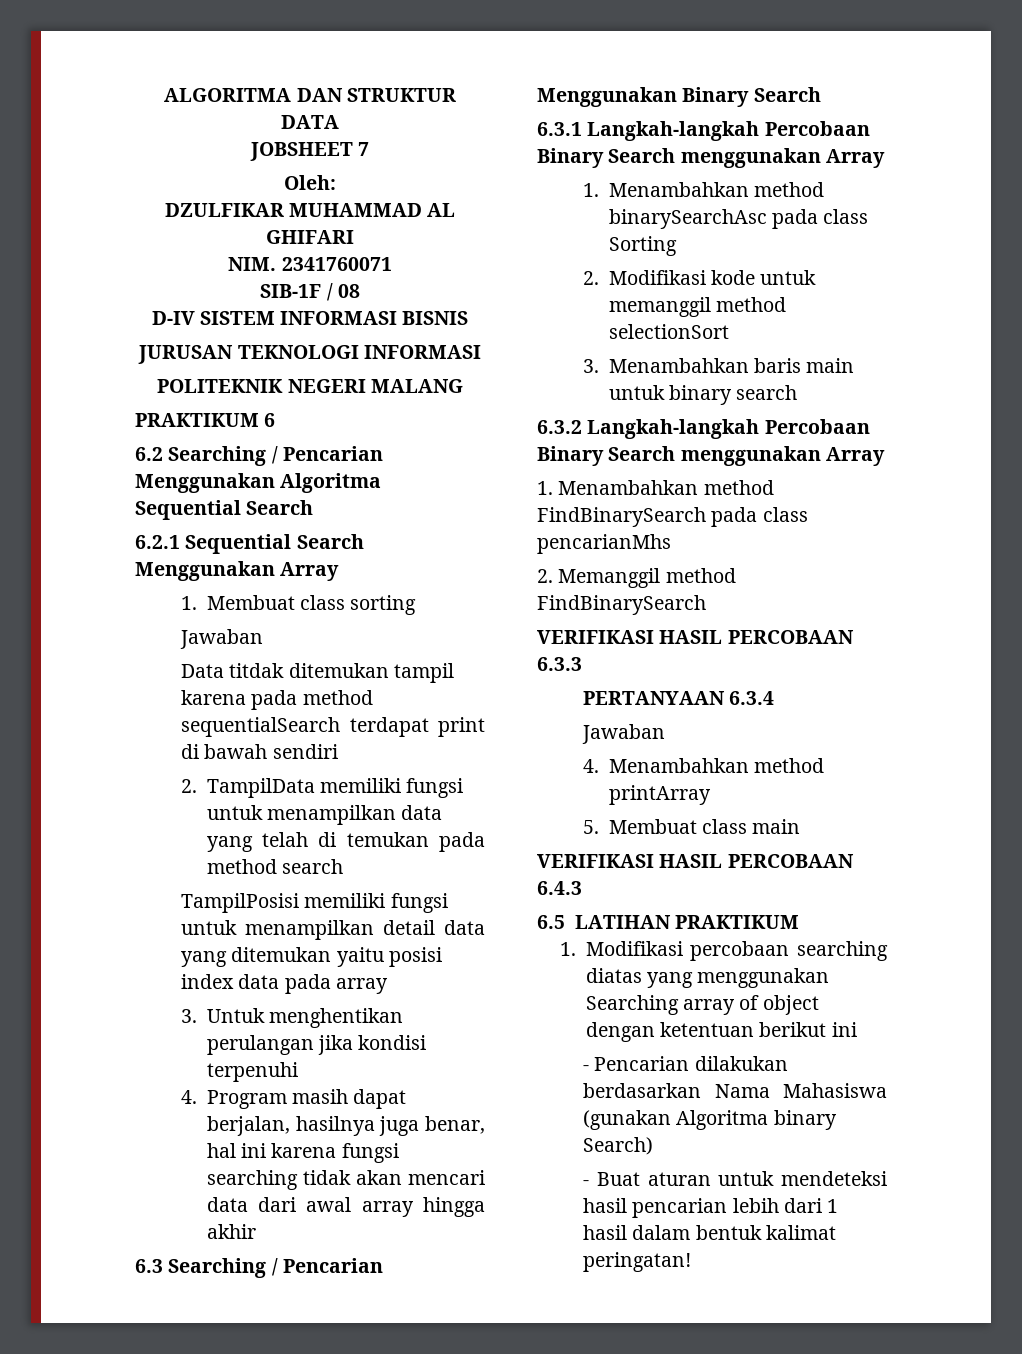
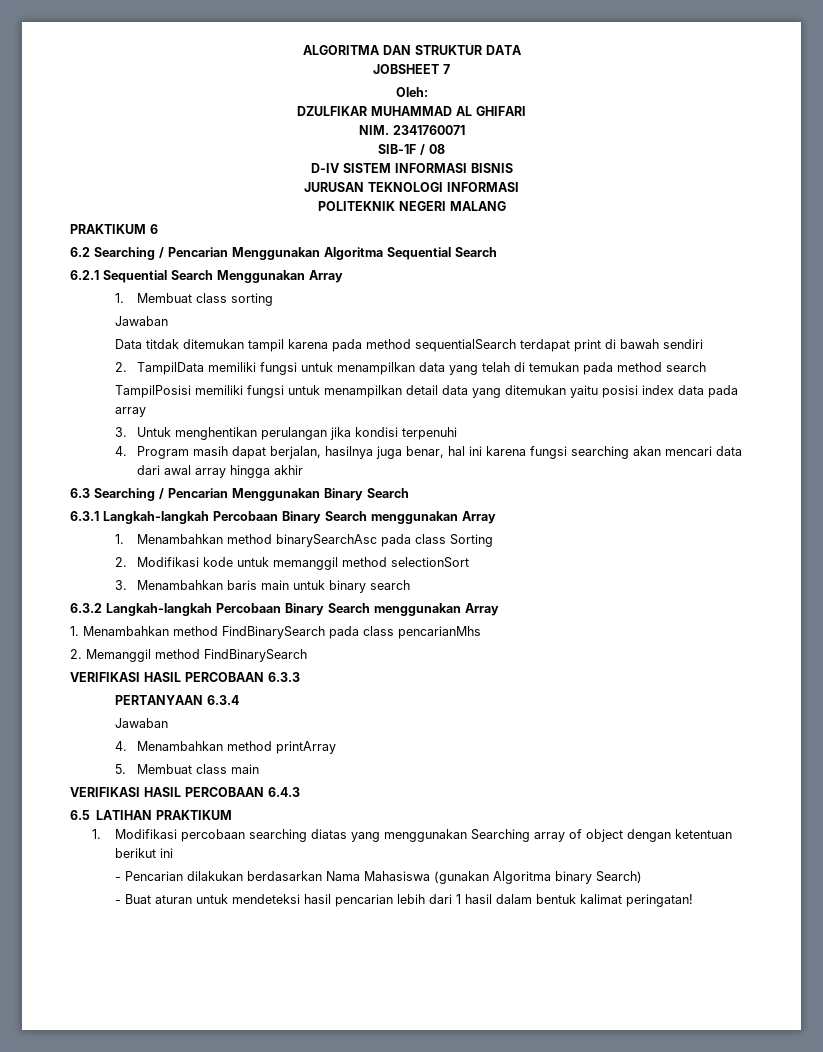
[302,1170,351,1185] tidak -> (630, 452) none

